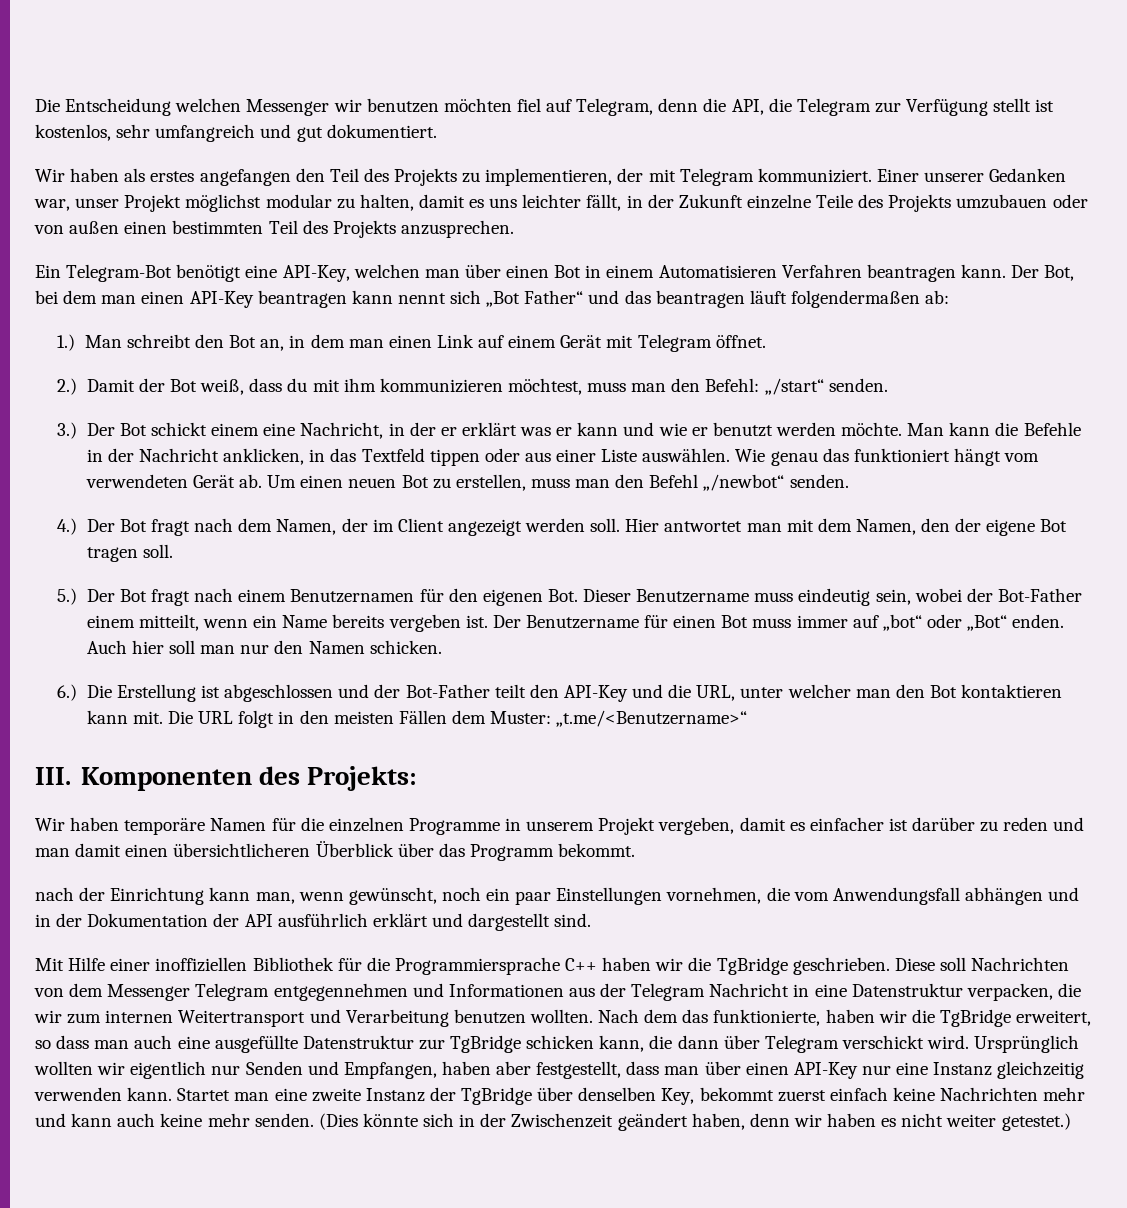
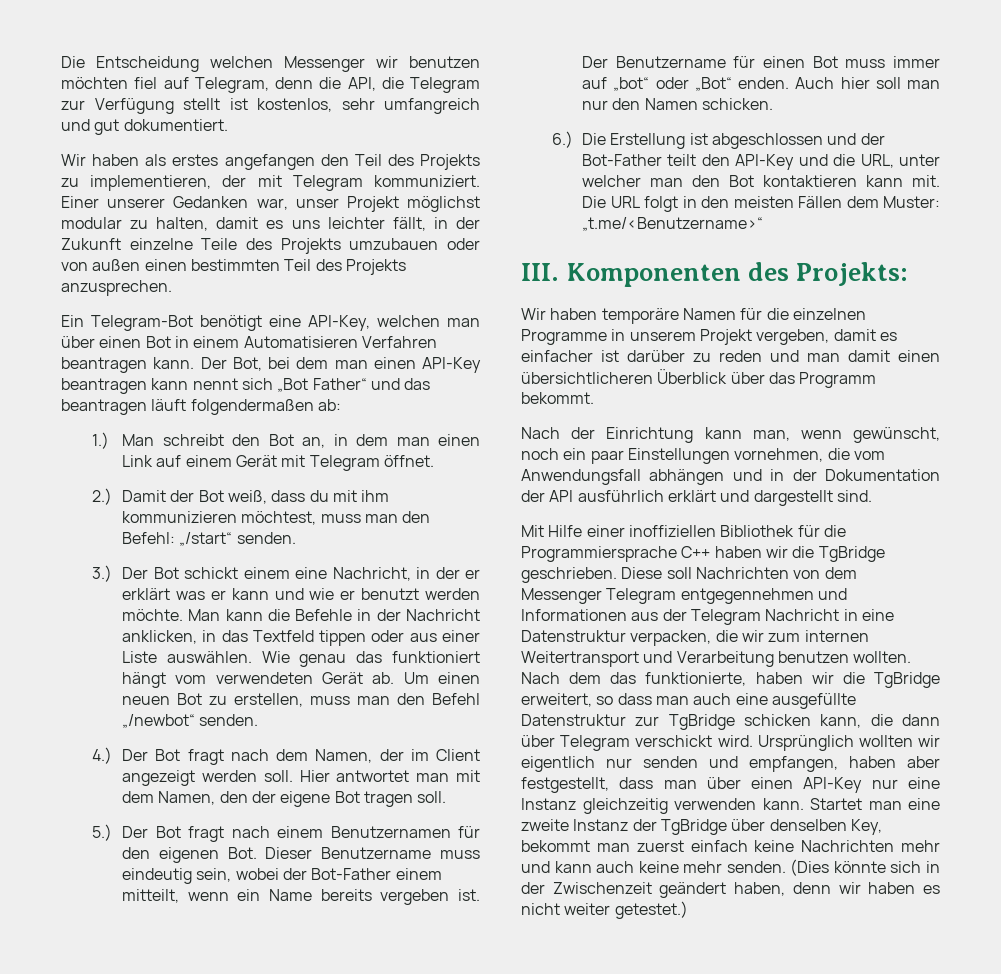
[35,887,74,901] nach -> [521,427,560,439] Nach
[245,1061,437,1079] Senden und Empfangen, -> [643,756,838,772] senden und empfangen,
(774, 1094) none -> [596,843,630,852] man

